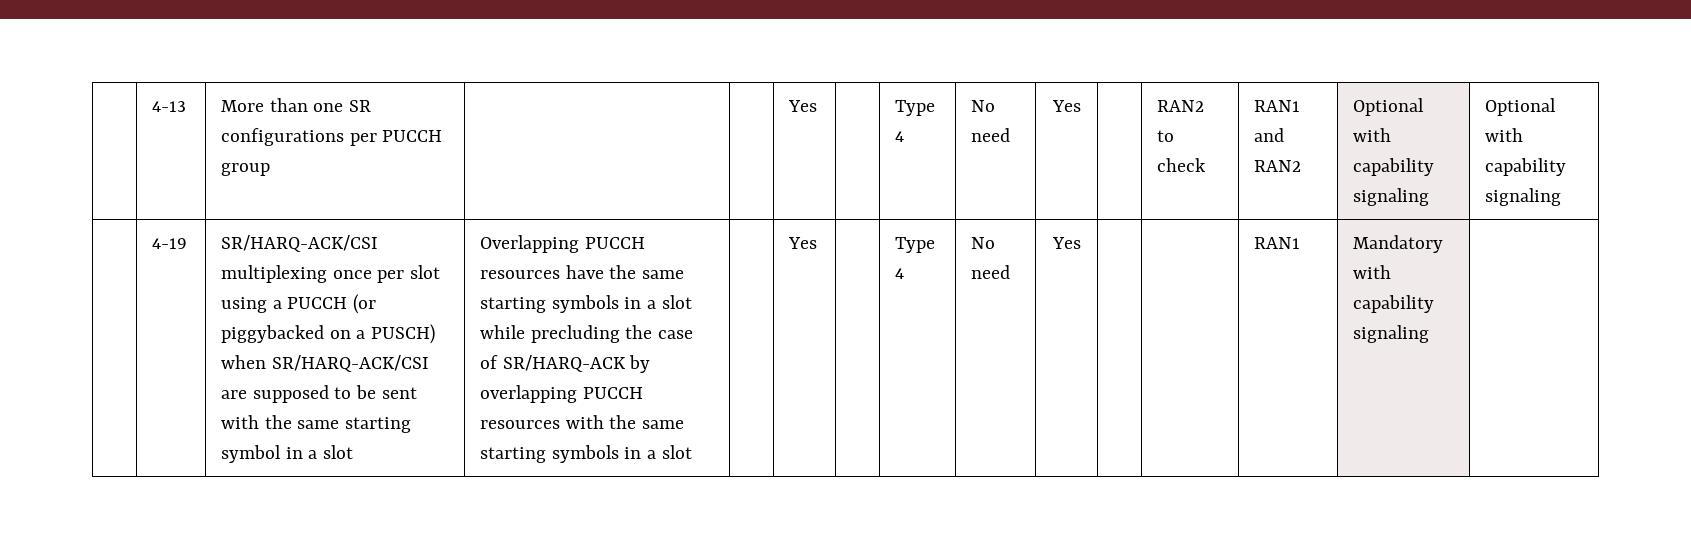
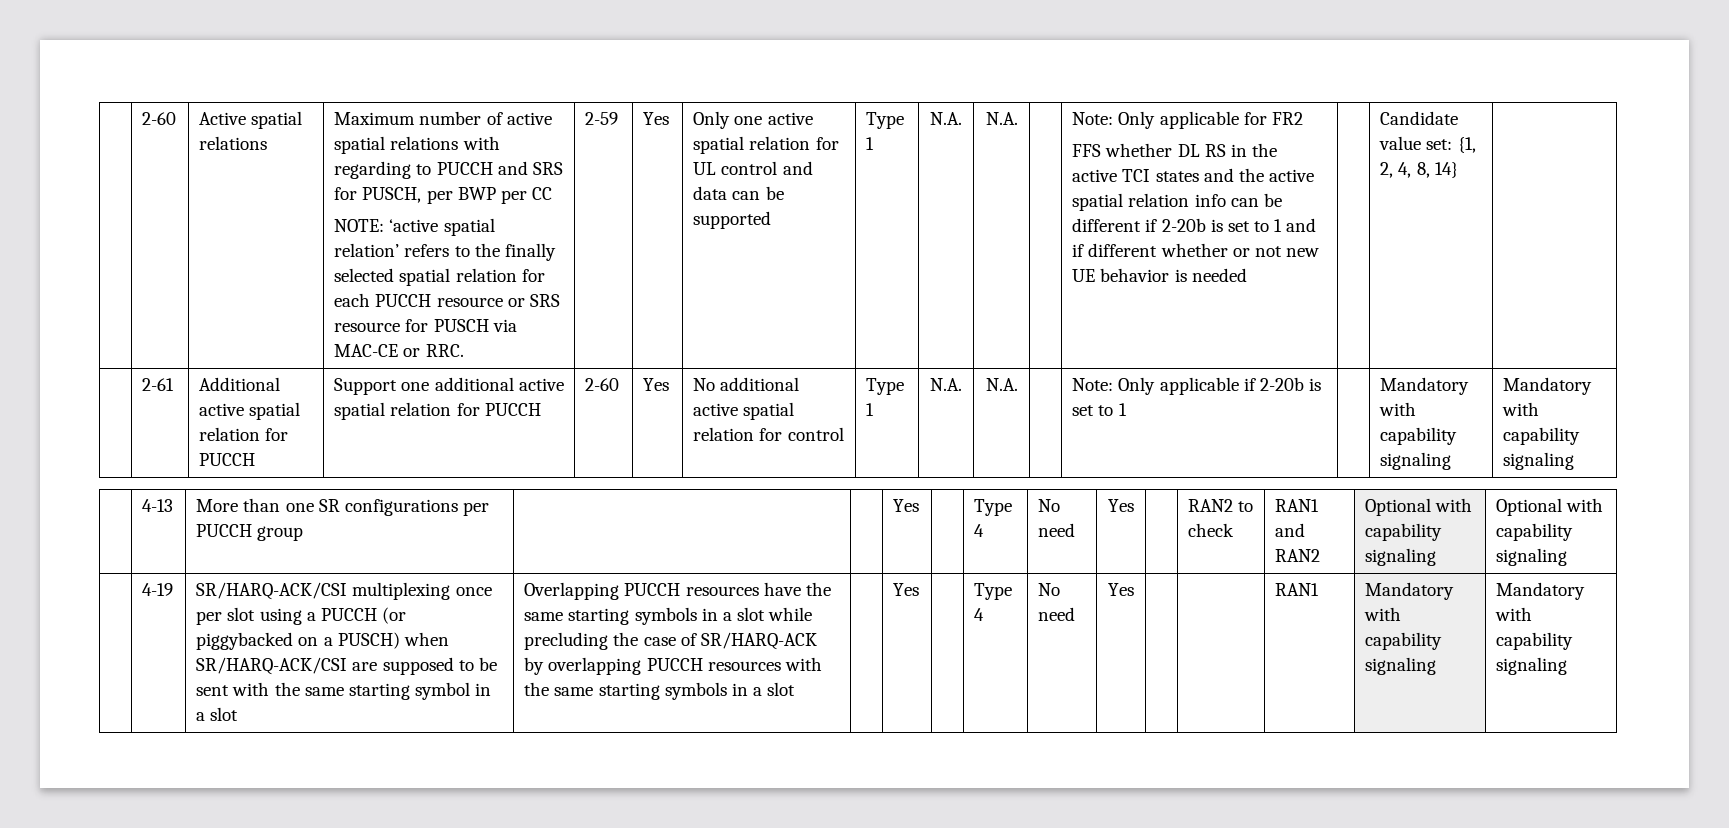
(152, 106) none -> [142,112,177,125] [199,111,303,129] [199,136,268,150] [334,111,552,125] [334,136,500,154] [334,161,563,179] [334,187,552,204] [334,218,495,236] [334,243,556,261] [334,268,545,286] [334,293,560,307] [334,319,517,332] [334,344,464,357] [585,112,619,125] [643,112,670,125] [693,111,813,129] [693,136,839,154] [693,161,813,175] [693,186,784,200] [693,211,772,229] [866,112,905,129] [866,137,875,150] [930,112,962,125] [985,112,1018,125] [1072,111,1303,129] [1072,143,1277,157] [1072,168,1314,182] [1072,193,1282,211] [1072,218,1317,232] [1072,243,1319,257] [1072,268,1247,282] [1380,111,1459,125] [1379,136,1476,153] [1380,162,1458,178] [142,378,175,391] [199,377,281,391] [199,402,301,420] [199,427,289,441] [199,453,256,466] [334,377,564,395] [334,402,541,420] [585,378,620,391] [643,378,670,391] [693,377,800,391] [693,402,795,420] [693,427,844,441] [866,378,905,395] [866,403,875,416] [930,378,962,391] [985,378,1018,391] [1072,377,1321,395] [1072,403,1127,416] [1380,377,1470,395] [1379,402,1417,416] [1380,427,1458,445] [1380,452,1452,470] [1503,377,1593,395] [1502,402,1540,416] [1503,427,1581,445] [1503,452,1575,470] | 2-60 | Active spatial relations | Maximum number of active spatial relations with regarding to PUCCH and SRS for PUSCH, per BWP per CC // NOTE: ‘active spatial relation’ refers to the finally selected spatial relation for each PUCCH resource or SRS resource for PUSCH via MAC-CE or RRC. | 2-59 | Yes | Only one active spatial relation for UL control and data can be supported | Type 1 | N.A. | N.A. | | Note: Only applicable for FR2 // FFS whether DL RS in the active TCI states and the active spatial relation info can be different if 2-20b is set to 1 and if different whether or not new UE behavior is needed | | Candidate value set: {1, 2, 4, 8, 14} | // | 2-61 | Additional active spatial relation for PUCCH | Support one additional active spatial relation for PUCCH | 2-60 | Yes | No additional active spatial relation for control | Type 1 | N.A. | N.A. | | Note: Only applicable if 2-20b is set to 1 | | Mandatory with capability signaling | Mandatory with capability signaling //
(1430, 334) none -> [1496,582,1586,600] [1495,607,1533,621] [1496,632,1574,650] [1496,657,1568,675] Mandatory with capability signaling

